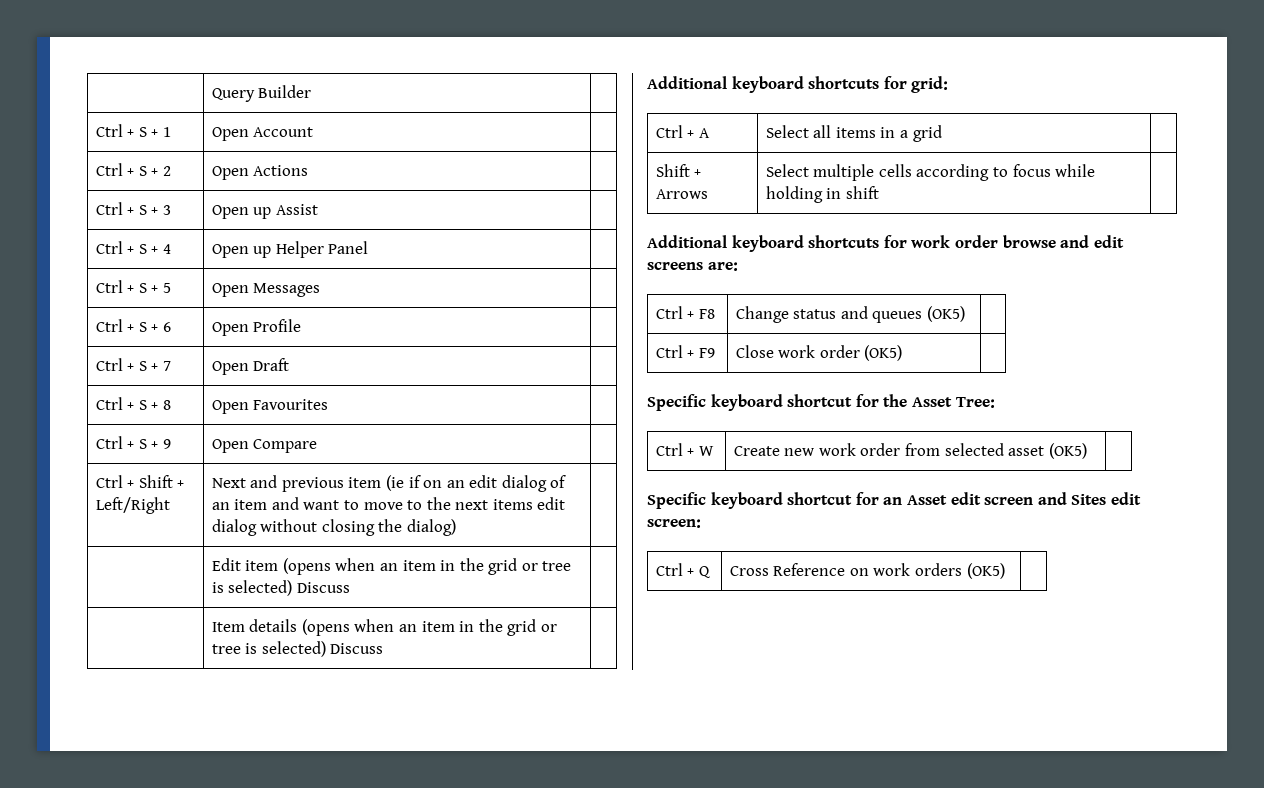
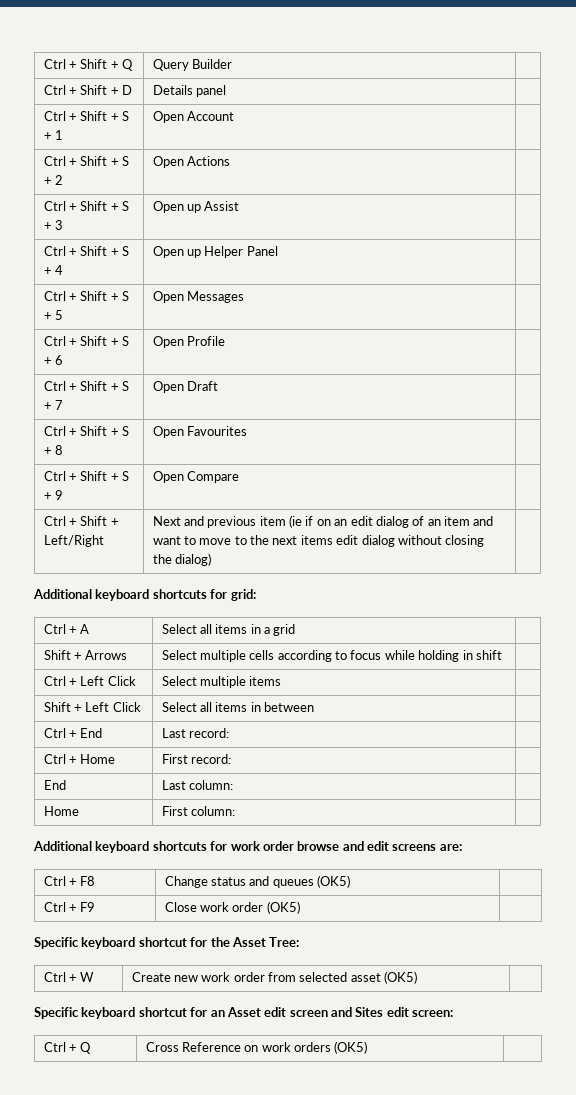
(211, 95) none -> [43,59,134,71] Ctrl + Shift + Q
(135, 133) none -> [80,85,133,95] [152,85,226,97] [43,111,119,121] Shift + D | Details panel | // Ctrl + Shift +
(135, 172) none -> [80,156,119,166] Shift +
(135, 211) none -> [80,201,119,211] Shift +
(135, 250) none -> [80,246,119,256] Shift +
(135, 289) none -> [80,291,119,301] Shift +
(135, 328) none -> [80,336,119,346] Shift +
(135, 367) none -> [80,381,119,391] Shift +
(135, 406) none -> [80,426,119,436] Shift +
(135, 445) none -> [80,471,119,481] Shift +
[211,558,572,575] [211,580,350,596] [211,619,557,636] [211,641,384,657] // | Edit item (opens when an item in the grid or tree is selected) Discuss | // | Item details (opens when an item in the grid or tree is selected) Discuss | -> (211, 559) none
(879, 192) none -> [43,676,136,686] [161,676,282,688] [43,702,141,712] [161,702,315,712] [43,728,103,738] [161,728,229,738] [43,754,116,764] [161,754,231,764] [43,780,66,790] [161,780,233,790] [43,806,79,816] [161,806,235,816] // Ctrl + Left Click | Select multiple items | // Shift + Left Click | Select all items in between | // Ctrl + End | Last record: | // Ctrl + Home | First record: | // End | Last column: | // Home | First column: |

